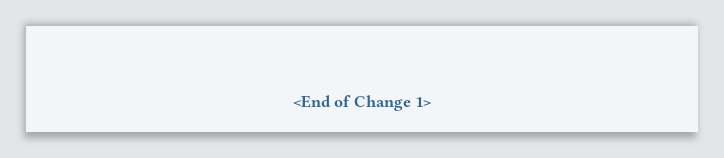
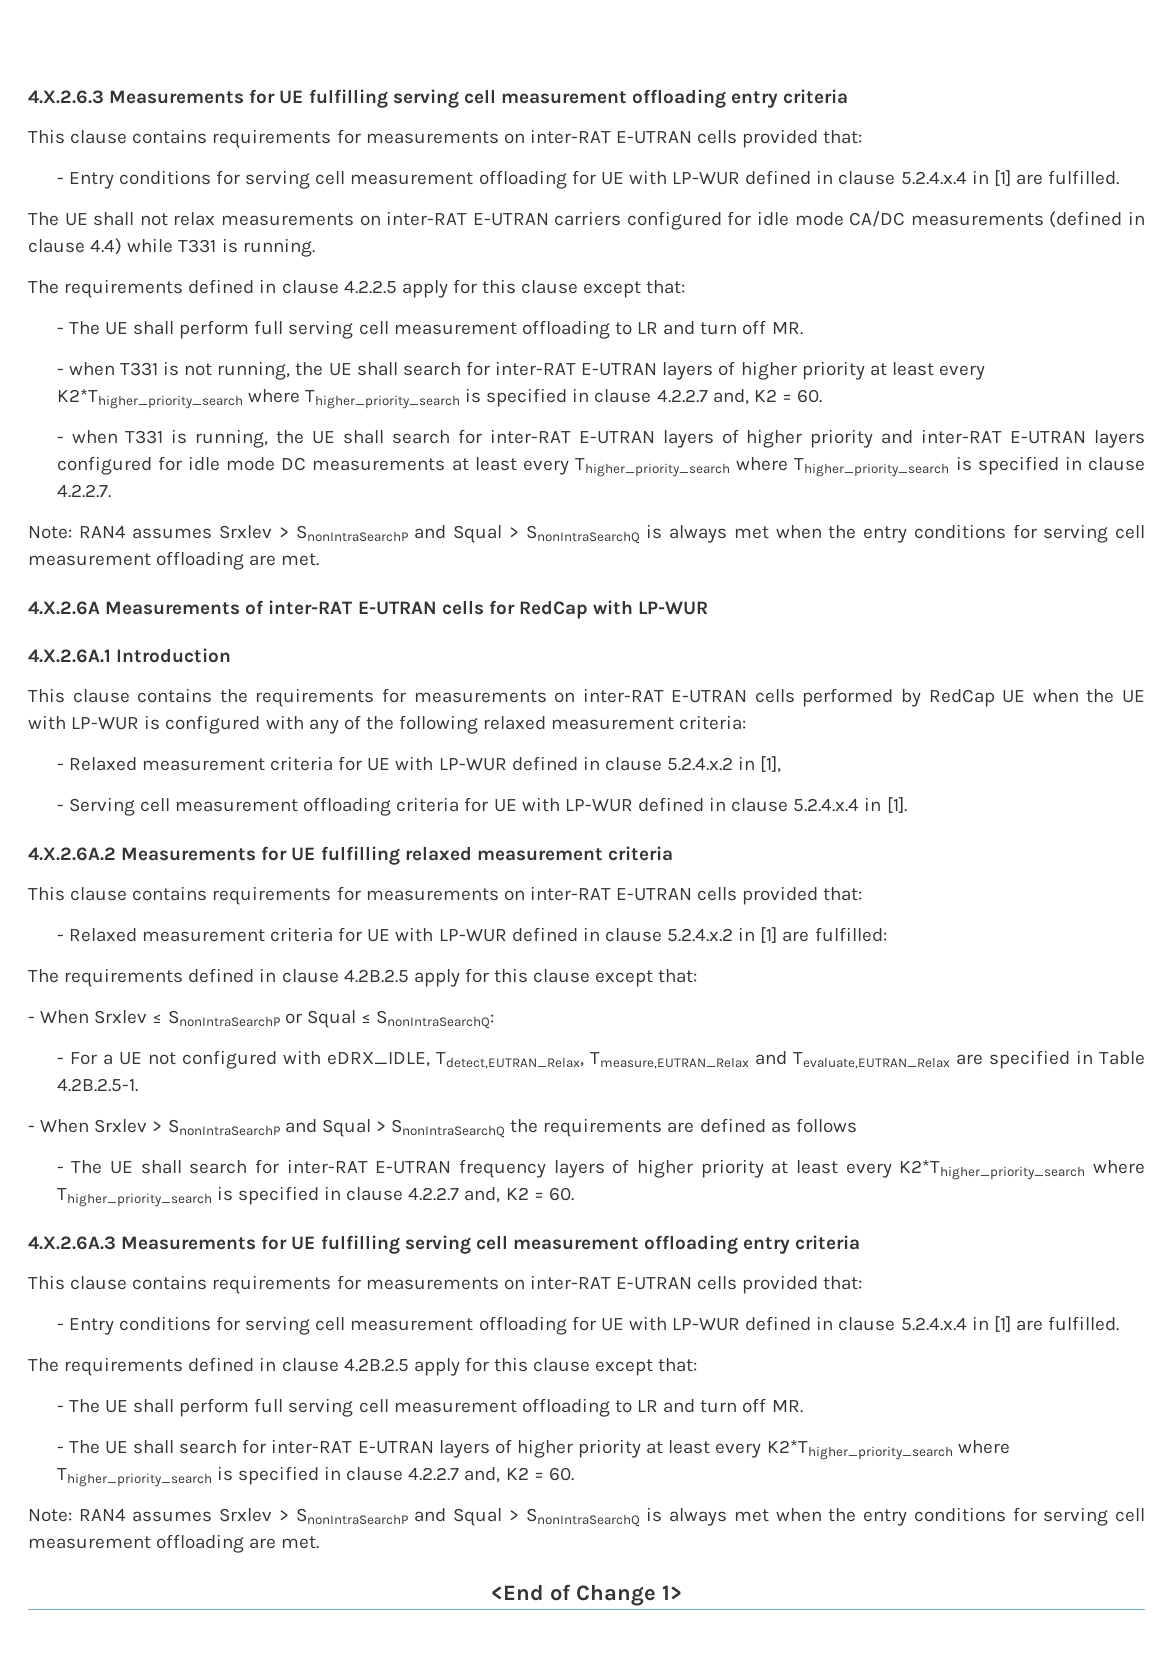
(292, 101) none -> [28,89,849,108] [28,129,863,148] [56,170,1120,189] [28,211,1145,230] [28,238,315,257] [28,279,686,298] [56,320,803,339] [56,361,986,380] [56,388,823,409] [56,429,1145,448] [56,456,1145,477] [56,484,111,498] [28,524,1145,544] [28,551,320,570] [28,600,709,619] [28,648,232,663] [28,688,1145,707] [28,715,747,734] [56,756,782,773] [56,797,907,816] [28,846,673,865] [28,886,863,905] [56,927,887,943] [28,968,698,987] [28,1010,495,1029] [56,1050,1145,1069] [56,1078,138,1092] [28,1118,857,1138] [56,1159,1145,1180] [56,1186,574,1207] [28,1235,861,1254] [28,1275,863,1294] [56,1316,1120,1335] [28,1357,698,1376] [56,1398,803,1417] [56,1439,1010,1460] [56,1466,574,1487] [28,1507,1145,1527] [28,1534,320,1553] 4.X.2.6.3 Measurements for UE fulfilling serving cell measurement offloading entry criteria // This clause contains requirements for measurements on inter-RAT E-UTRAN cells provided that: // - Entry conditions for serving cell measurement offloading for UE with LP-WUR defined in clause 5.2.4.x.4 in [1] are fulfilled. // The UE shall not relax measurements on inter-RAT E-UTRAN carriers configured for idle mode CA/DC measurements (defined in clause 4.4) while T331 is running. // The requirements defined in clause 4.2.2.5 apply for this clause except that: // - The UE shall perform full serving cell measurement offloading to LR and turn off MR. // - when T331 is not running, the UE shall search for inter-RAT E-UTRAN layers of higher priority at least every K2*Thigher_priority_search where Thigher_priority_search is specified in clause 4.2.2.7 and, K2 = 60. // - when T331 is running, the UE shall search for inter-RAT E-UTRAN layers of higher priority and inter-RAT E-UTRAN layers configured for idle mode DC measurements at least every Thigher_priority_search where Thigher_priority_search is specified in clause 4.2.2.7. // Note: RAN4 assumes Srxlev > SnonIntraSearchP and Squal > SnonIntraSearchQ is always met when the entry conditions for serving cell measurement offloading are met. // 4.X.2.6A Measurements of inter-RAT E-UTRAN cells for RedCap with LP-WUR // 4.X.2.6A.1 Introduction // This clause contains the requirements for measurements on inter-RAT E-UTRAN cells performed by RedCap UE when the UE with LP-WUR is configured with any of the following relaxed measurement criteria: // - Relaxed measurement criteria for UE with LP-WUR defined in clause 5.2.4.x.2 in [1], // - Serving cell measurement offloading criteria for UE with LP-WUR defined in clause 5.2.4.x.4 in [1]. // 4.X.2.6A.2 Measurements for UE fulfilling relaxed measurement criteria // This clause contains requirements for measurements on inter-RAT E-UTRAN cells provided that: // - Relaxed measurement criteria for UE with LP-WUR defined in clause 5.2.4.x.2 in [1] are fulfilled: // The requirements defined in clause 4.2B.2.5 apply for this clause except that: // - When Srxlev ≤ SnonIntraSearchP or Squal ≤ SnonIntraSearchQ: // - For a UE not configured with eDRX_IDLE, Tdetect,EUTRAN_Relax, Tmeasure,EUTRAN_Relax and Tevaluate,EUTRAN_Relax are specified in Table 4.2B.2.5-1. // - When Srxlev > SnonIntraSearchP and Squal > SnonIntraSearchQ the requirements are defined as follows // - The UE shall search for inter-RAT E-UTRAN frequency layers of higher priority at least every K2*Thigher_priority_search where Thigher_priority_search is specified in clause 4.2.2.7 and, K2 = 60. // 4.X.2.6A.3 Measurements for UE fulfilling serving cell measurement offloading entry criteria // This clause contains requirements for measurements on inter-RAT E-UTRAN cells provided that: // - Entry conditions for serving cell measurement offloading for UE with LP-WUR defined in clause 5.2.4.x.4 in [1] are fulfilled. // The requirements defined in clause 4.2B.2.5 apply for this clause except that: // - The UE shall perform full serving cell measurement offloading to LR and turn off MR. // - The UE shall search for inter-RAT E-UTRAN layers of higher priority at least every K2*Thigher_priority_search where Thigher_priority_search is specified in clause 4.2.2.7 and, K2 = 60. // Note: RAN4 assumes Srxlev > SnonIntraSearchP and Squal > SnonIntraSearchQ is always met when the entry conditions for serving cell measurement offloading are met. //

